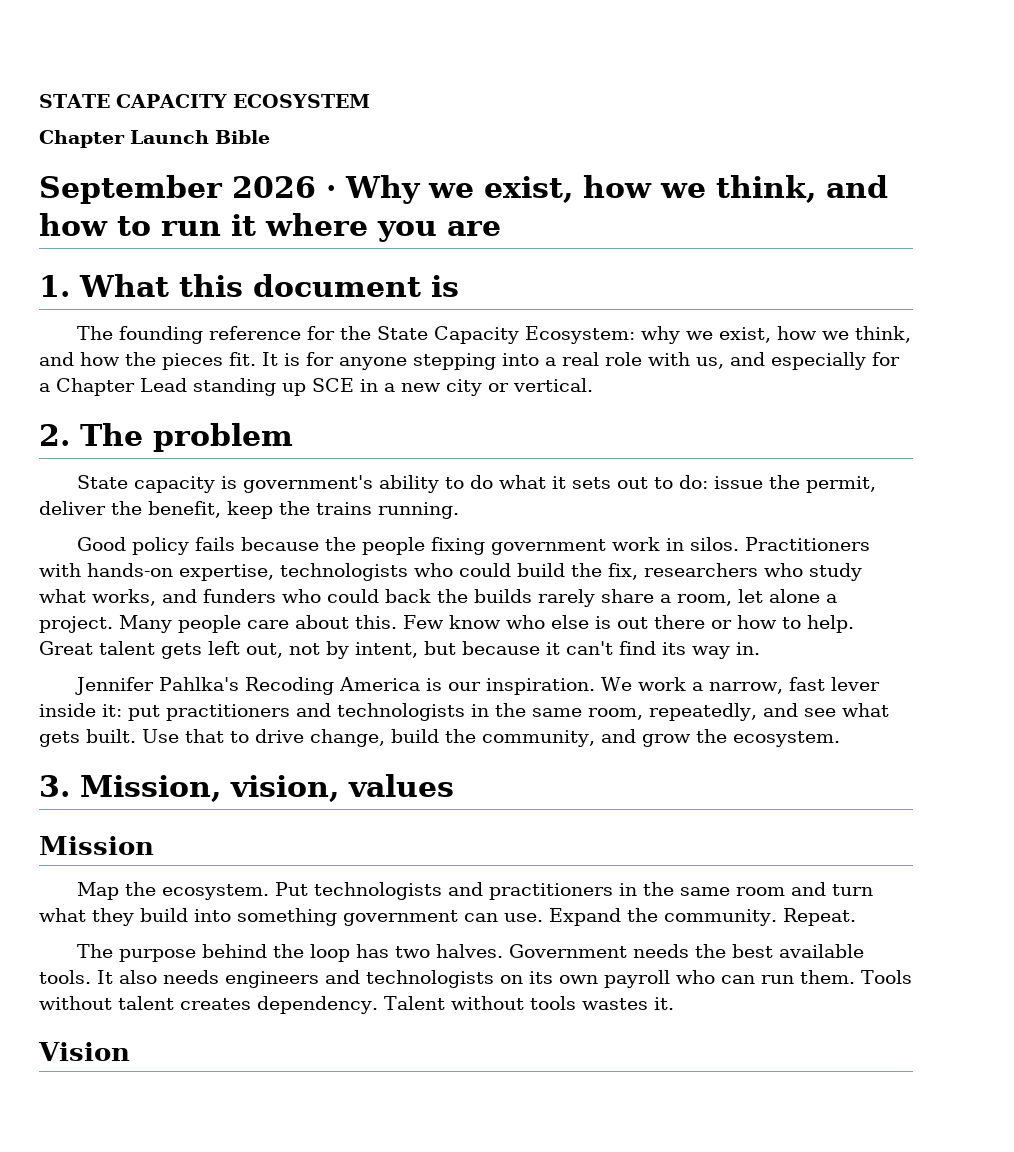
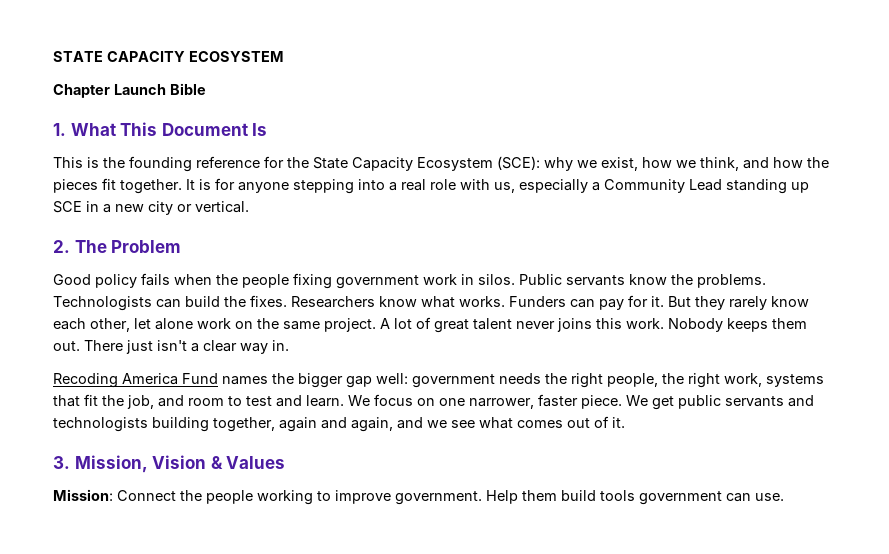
[39,175,888,204] [39,213,501,242] [39,274,459,297] [77,326,114,340] September 2026 · Why we exist, how we think, and how to run it where you are // 1. What this document is // The -> [53,122,268,136] [53,157,125,168] 1. What This Document Is // This is the
[525,326,636,344] Ecosystem: -> [417,156,540,171] Ecosystem (SCE):
[229,352,256,366] fit. -> [102,178,182,194] fit together.
[730,352,900,370] [39,378,135,396] and especially for a Chapter -> [519,179,685,193] especially a Community
[153,423,293,452] [77,475,877,493] [39,501,459,519] problem // State capacity is government's ability to do what it sets out to do: issue the permit, deliver the benefit, keep the trains running. -> [111,240,182,253] Problem
[241,537,320,551] because -> [174,274,212,285] when
[745,537,871,551] [39,563,862,581] [39,589,837,607] [39,615,854,633] [39,641,760,659] [75,677,881,695] [39,703,889,721] [39,729,840,747] [39,774,454,802] [39,836,154,855] [77,882,874,900] [39,908,856,926] [77,944,865,962] [39,970,912,988] [39,996,674,1014] [38,1042,130,1061] Practitioners with hands-on expertise, technologists who could build the fix, researchers who study what works, and funders who could back the builds rarely share a room, let alone a project. Many people care about this. Few know who else is out there or how to help. Great talent gets left out, not by intent, but because it can't find its way in. // Jennifer Pahlka's Recoding America is our inspiration. We work a narrow, fast lever inside it: put practitioners and technologists in the same room, repeatedly, and see what gets built. Use that to drive change, build the community, and grow the ecosystem. // 3. Mission, vision, values // Mission // Map the ecosystem. Put technologists and practitioners in the same room and turn what they build into something government can use. Expand the community. Repeat. // The purpose behind the loop has two halves. Government needs the best available tools. It also needs engineers and technologists on its own payroll who can run them. Tools without talent creates dependency. Talent without tools wastes it. // Vision -> [519,274,766,288] [53,295,809,311] [53,317,807,333] [53,340,289,354] [53,373,824,388] [53,394,814,410] [53,416,625,432] [53,455,286,473] [53,489,784,505] Public servants know the problems. Technologists can build the fixes. Researchers know what works. Funders can pay for it. But they rarely know each other, let alone work on the same project. A lot of great talent never joins this work. Nobody keeps them out. There just isn't a clear way in. // Recoding America Fund names the bigger gap well: government needs the right people, the right work, systems that fit the job, and room to test and learn. We focus on one narrower, faster piece. We get public servants and technologists building together, again and again, and we see what comes out of it. // 3. Mission, Vision & Values // Mission: Connect the people working to improve government. Help them build tools government can use.

